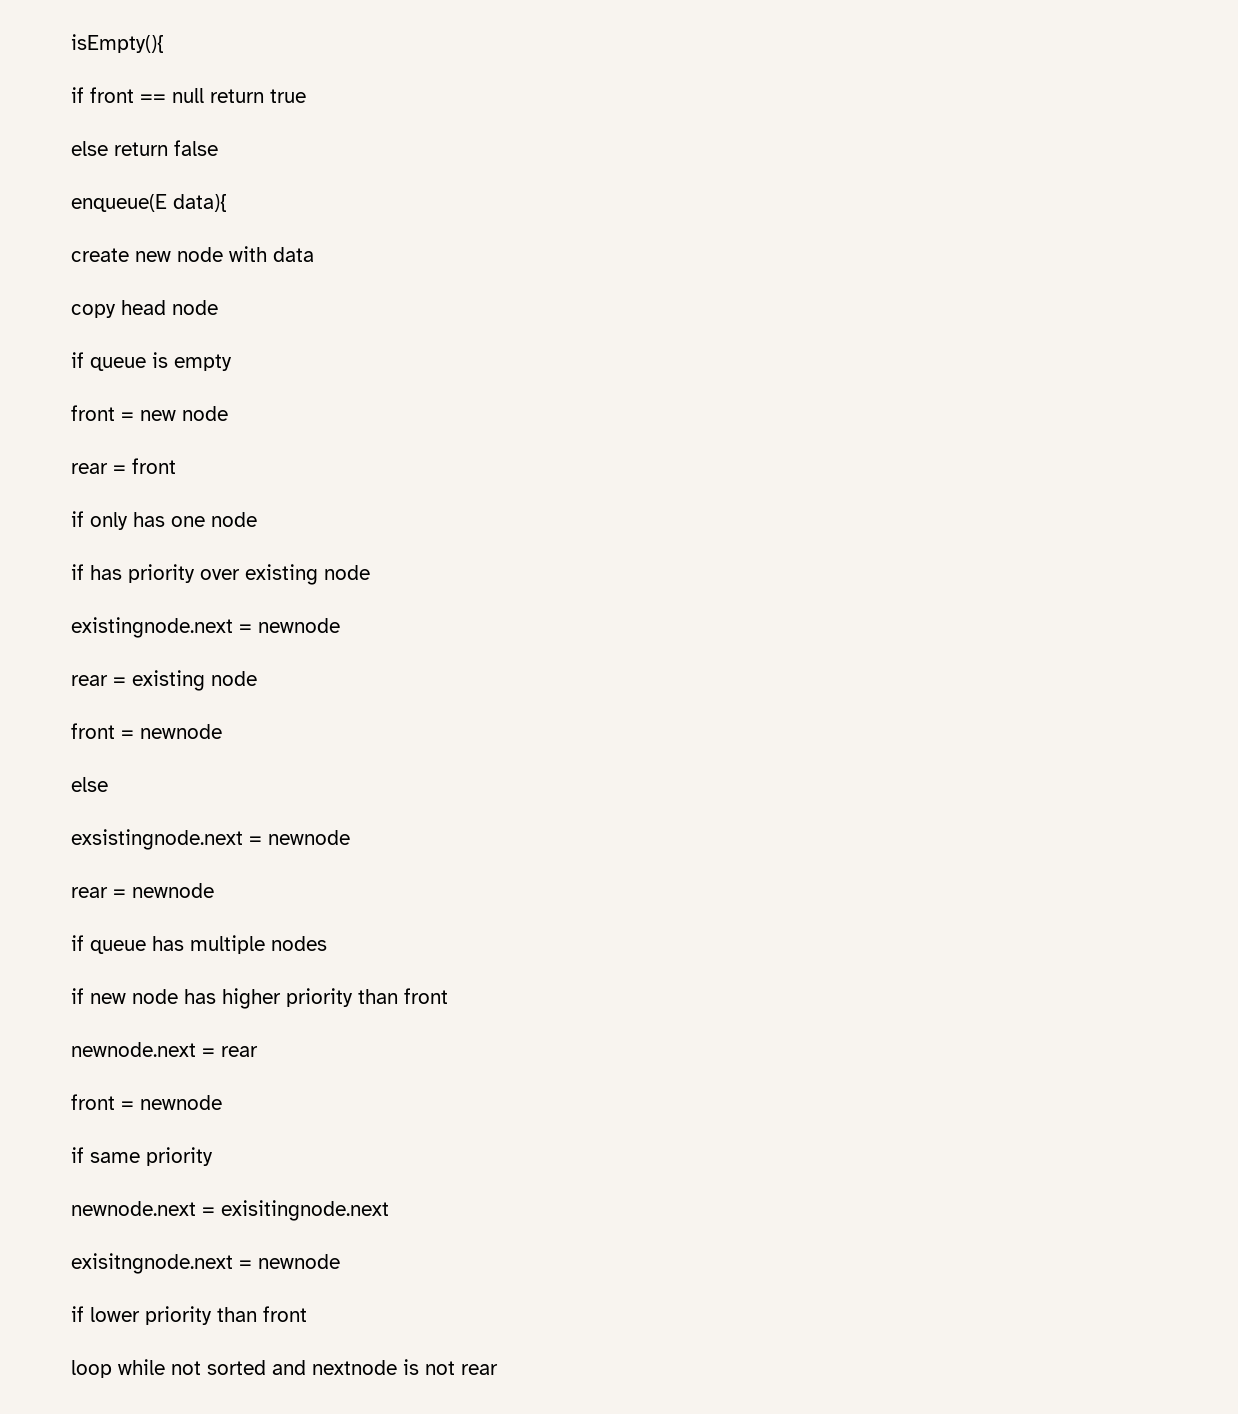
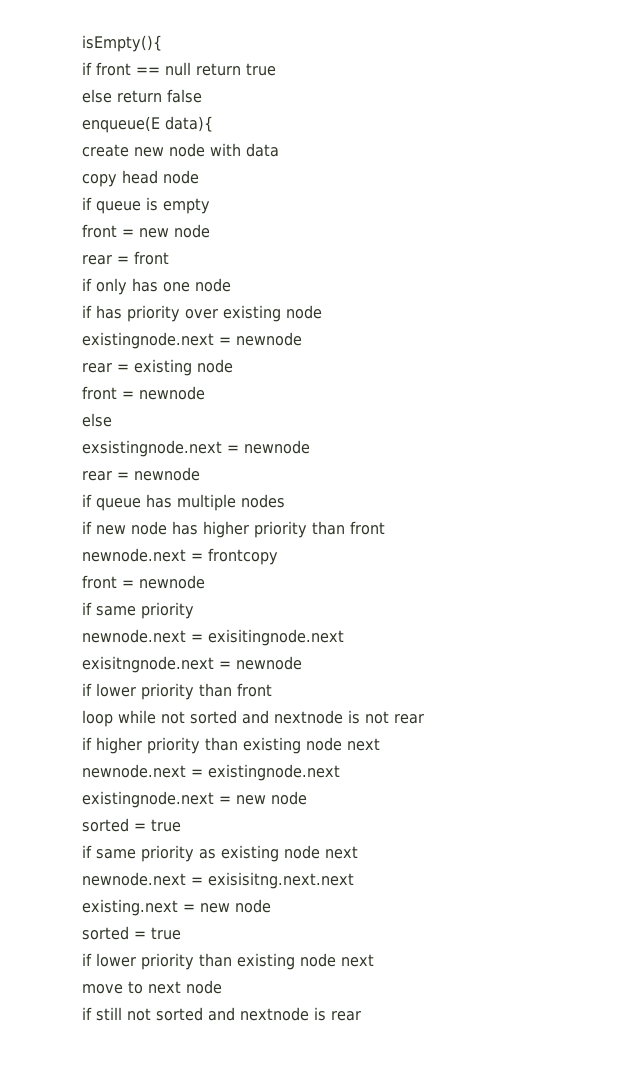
[221,1046,258,1057] rear -> [208,548,278,565] frontcopy
(498, 1369) none -> [82,737,380,754] [82,764,340,781] [82,791,307,808] [82,818,181,832] [82,845,358,862] [82,872,354,889] [82,899,271,916] [82,926,181,940] [82,953,374,970] [82,980,222,994] [82,1007,361,1021] // if higher priority than existing node next // newnode.next = existingnode.next // existingnode.next = new node // sorted = true // if same priority as existing node next // newnode.next = exisisitng.next.next // existing.next = new node // sorted = true // if lower priority than existing node next // move to next node // if still not sorted and nextnode is rear

